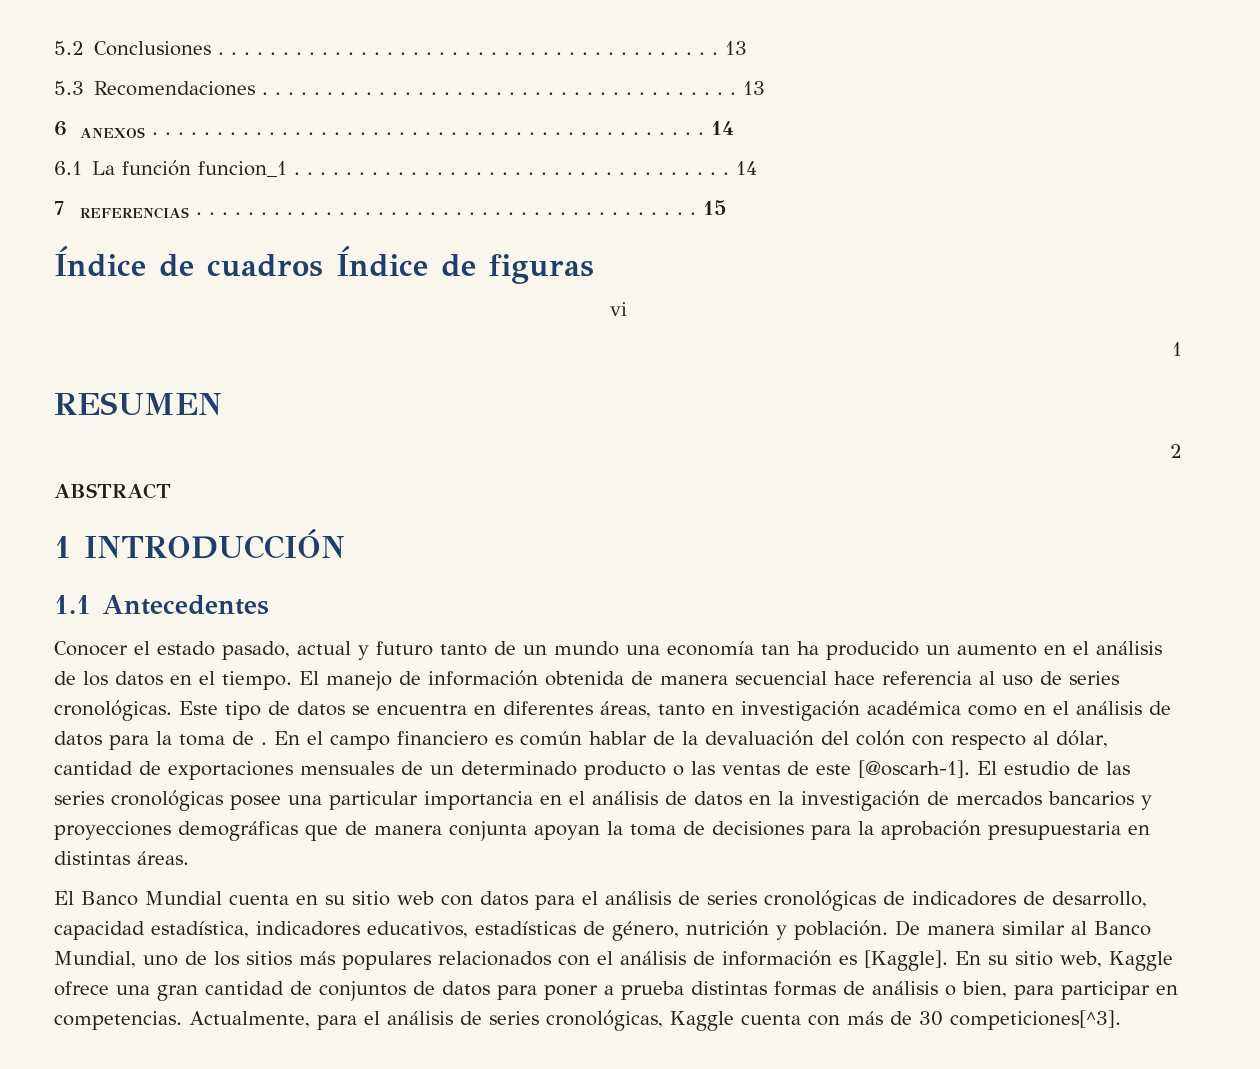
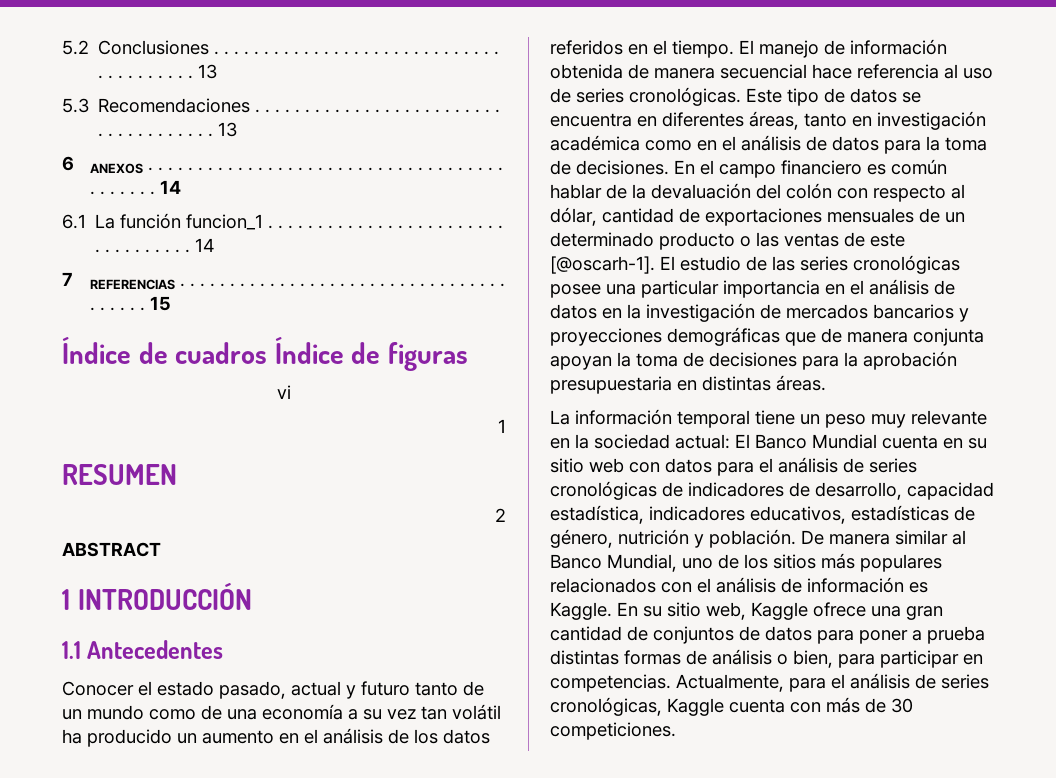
[626,641,790,656] una economía tan -> [149,704,501,720] como de una economía a su vez tan volátil
(163, 678) none -> [550,40,623,55] referidos
[261,742,267,745] . -> [576,160,669,175] decisiones.
(189, 858) none -> [550,409,987,428] [550,434,730,449] La información temporal tiene un peso muy relevante en la sociedad actual:
[864,950,948,971] [Kaggle]. -> [550,602,612,620] Kaggle.
[950,1010,1121,1030] competiciones[^3]. -> [550,722,676,740] competiciones.

